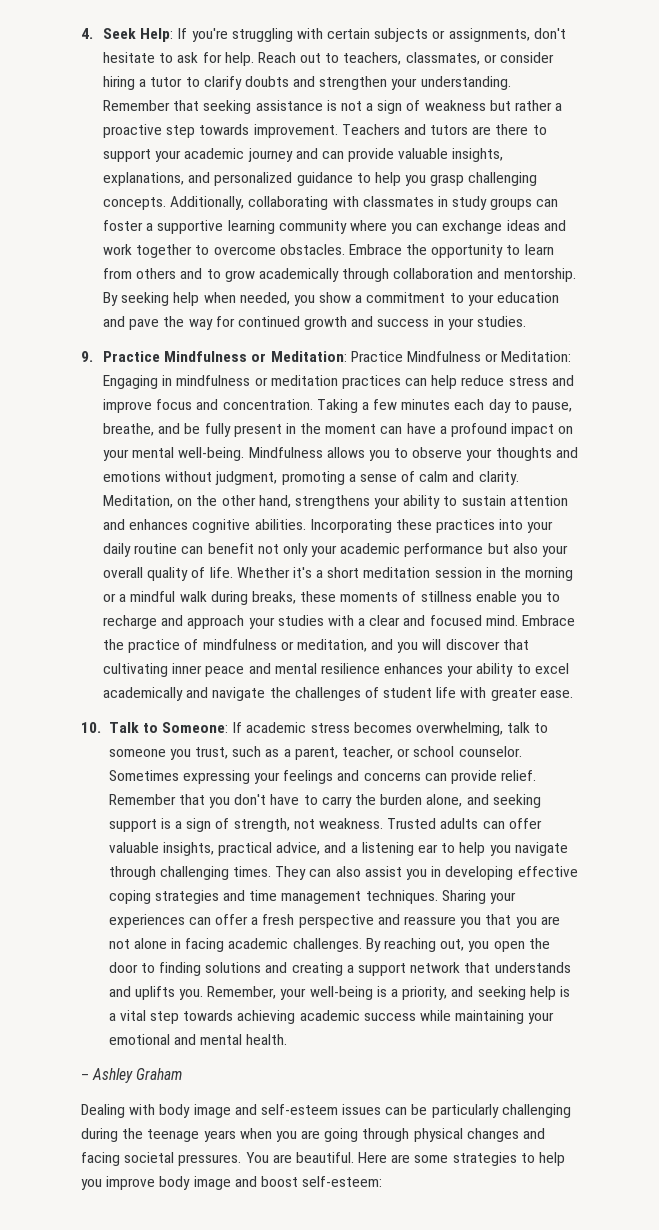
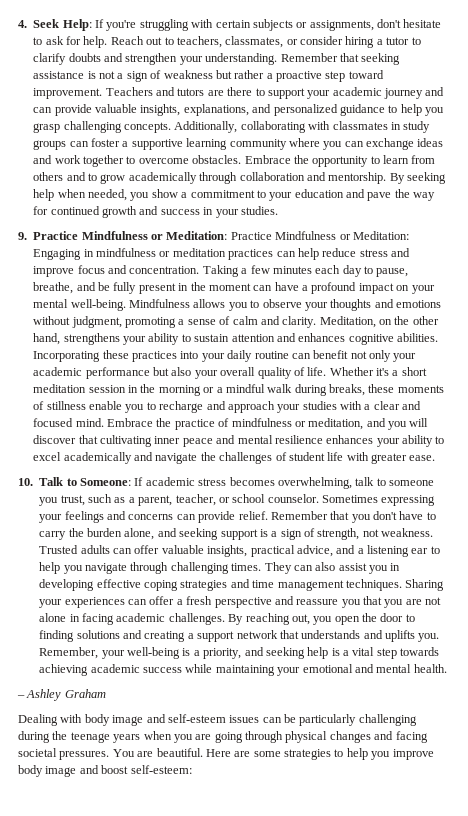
[199,124,250,135] towards -> [348,70,384,79] toward

